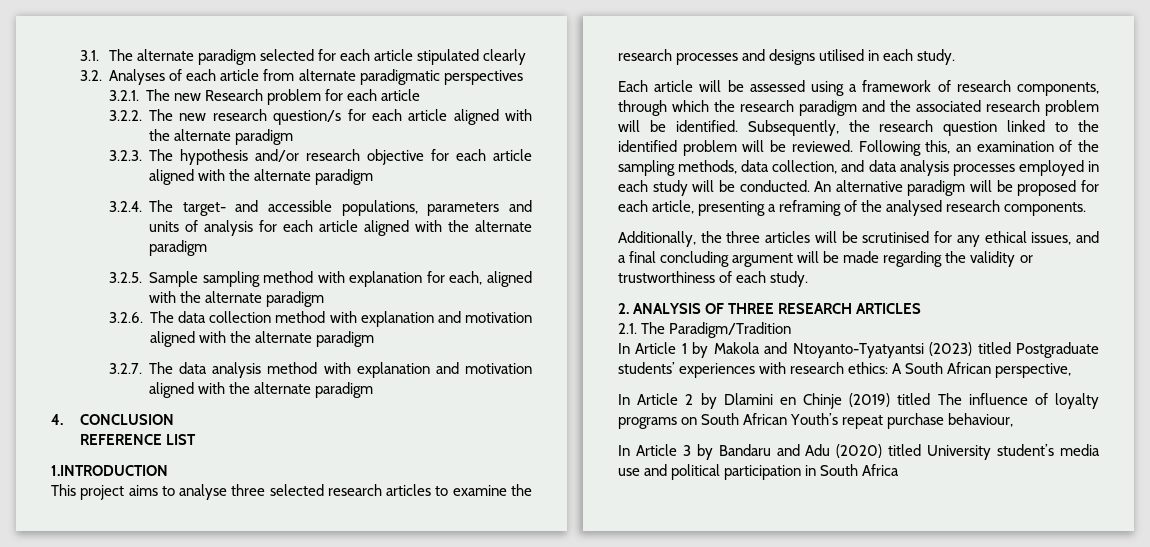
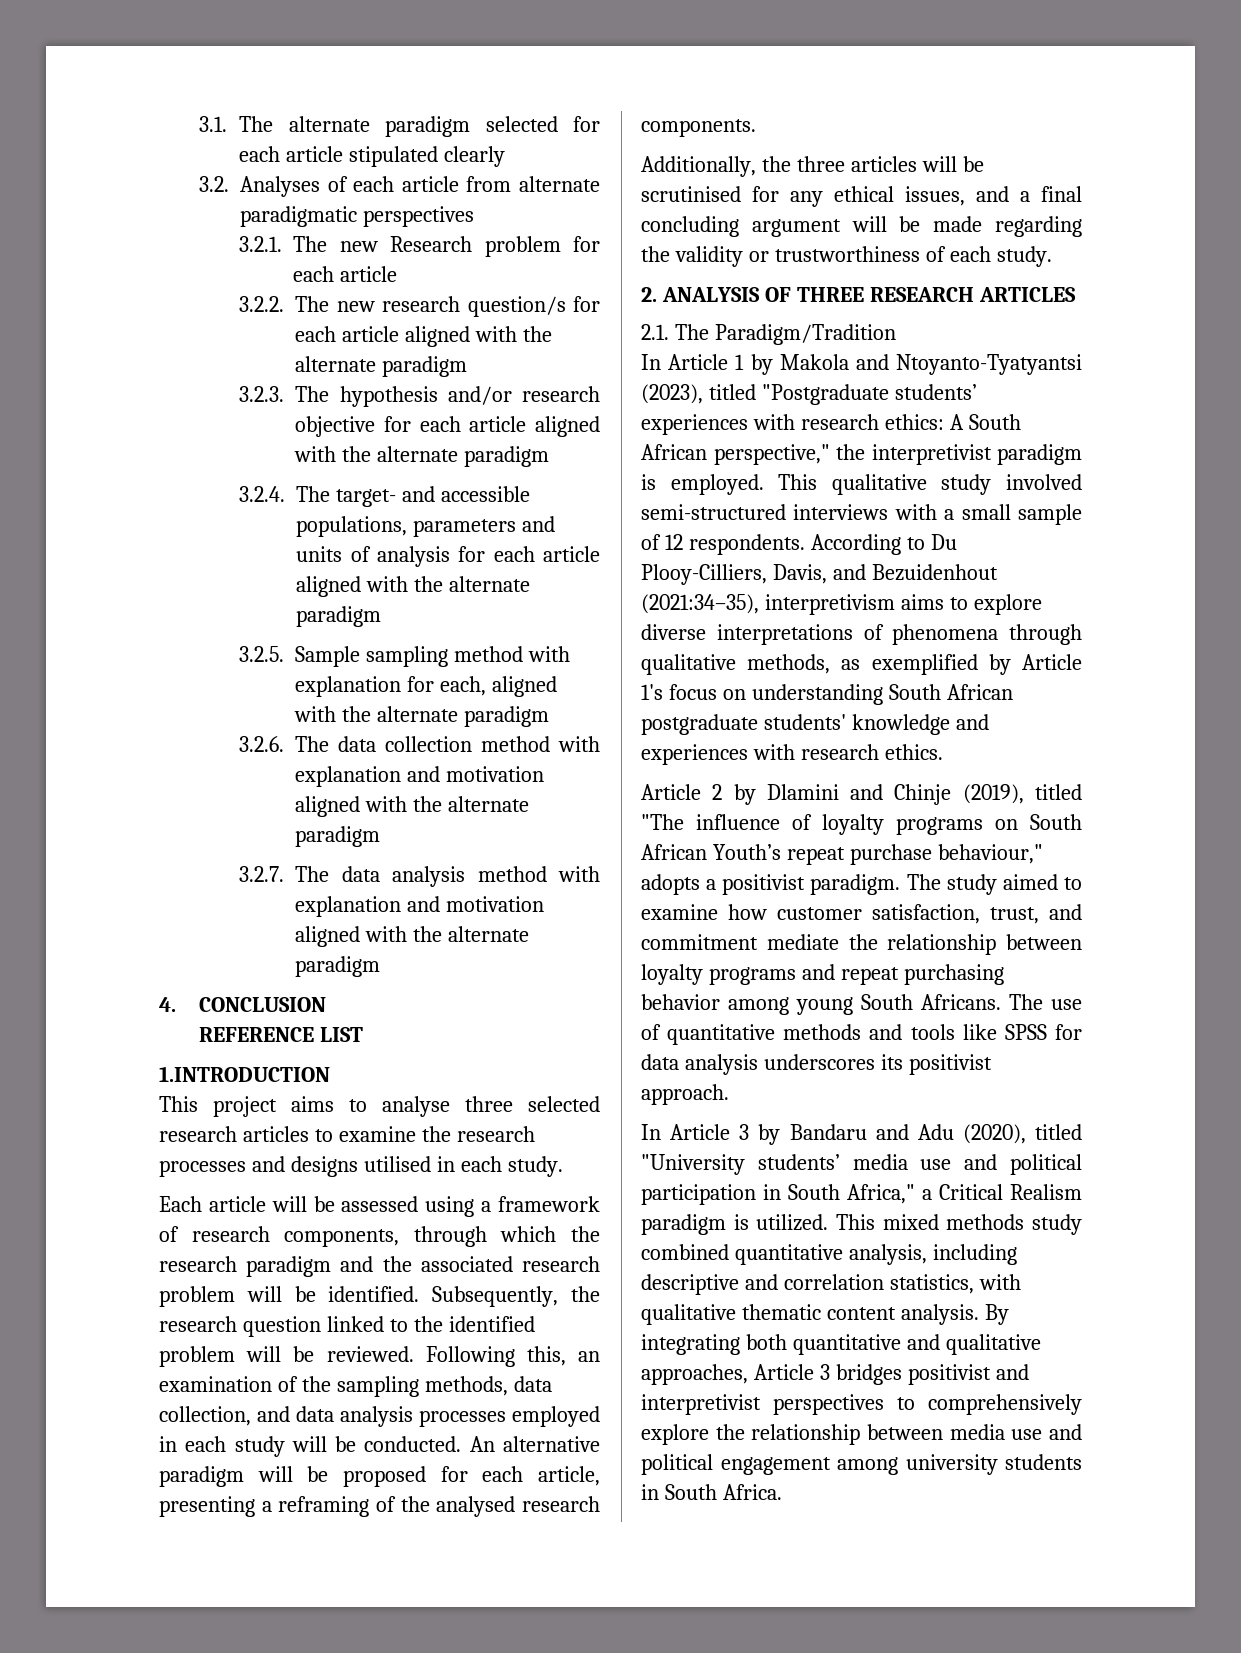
[929,342,1099,358] (2023) titled Postgraduate -> [641,384,889,405] (2023), titled "Postgraduate
[995,363,1072,378] [618,393,962,409] perspective, // In Article 2 by Dlamini en Chinje (2019) titled The -> [713,444,1082,465] [641,474,1082,495] [641,504,1082,525] [641,534,957,555] [641,564,998,585] [641,594,1042,615] [641,624,1082,645] [641,654,1082,675] [641,684,1013,705] [641,714,989,735] [641,744,943,765] [641,784,1082,805] [641,814,684,830] perspective," the interpretivist paradigm is employed. This qualitative study involved semi-structured interviews with a small sample of 12 respondents. According to Du Plooy-Cilliers, Davis, and Bezuidenhout (2021:34–35), interpretivism aims to explore diverse interpretations of phenomena through qualitative methods, as exemplified by Article 1's focus on understanding South African postgraduate students' knowledge and experiences with research ethics. // Article 2 by Dlamini and Chinje (2019), titled "The
[948,413,1014,427] behaviour, -> [937,844,1043,864] [641,874,1082,895] [641,904,1082,924] [641,934,1082,955] [641,964,1004,985] [641,994,1082,1015] [641,1024,1082,1045] [641,1054,992,1075] [641,1084,729,1105] behaviour," adopts a positivist paradigm. The study aimed to examine how customer satisfaction, trust, and commitment mediate the relationship between loyalty programs and repeat purchasing behavior among young South Africans. The use of quantitative methods and tools like SPSS for data analysis underscores its positivist approach.
[836,444,1055,460] (2020) titled University student’s -> [962,1124,1082,1144] [641,1154,840,1175] (2020), titled "University students’
[862,464,900,476] Africa -> [847,1184,1082,1204] [641,1214,1082,1235] [641,1244,1017,1265] [641,1274,1021,1295] [641,1304,1009,1325] [641,1334,1041,1355] [641,1364,1029,1385] [641,1394,1082,1415] [641,1424,1082,1445] [641,1454,1082,1475] [641,1484,782,1500] Africa," a Critical Realism paradigm is utilized. This mixed methods study combined quantitative analysis, including descriptive and correlation statistics, with qualitative thematic content analysis. By integrating both quantitative and qualitative approaches, Article 3 bridges positivist and interpretivist perspectives to comprehensively explore the relationship between media use and political engagement among university students in South Africa.

